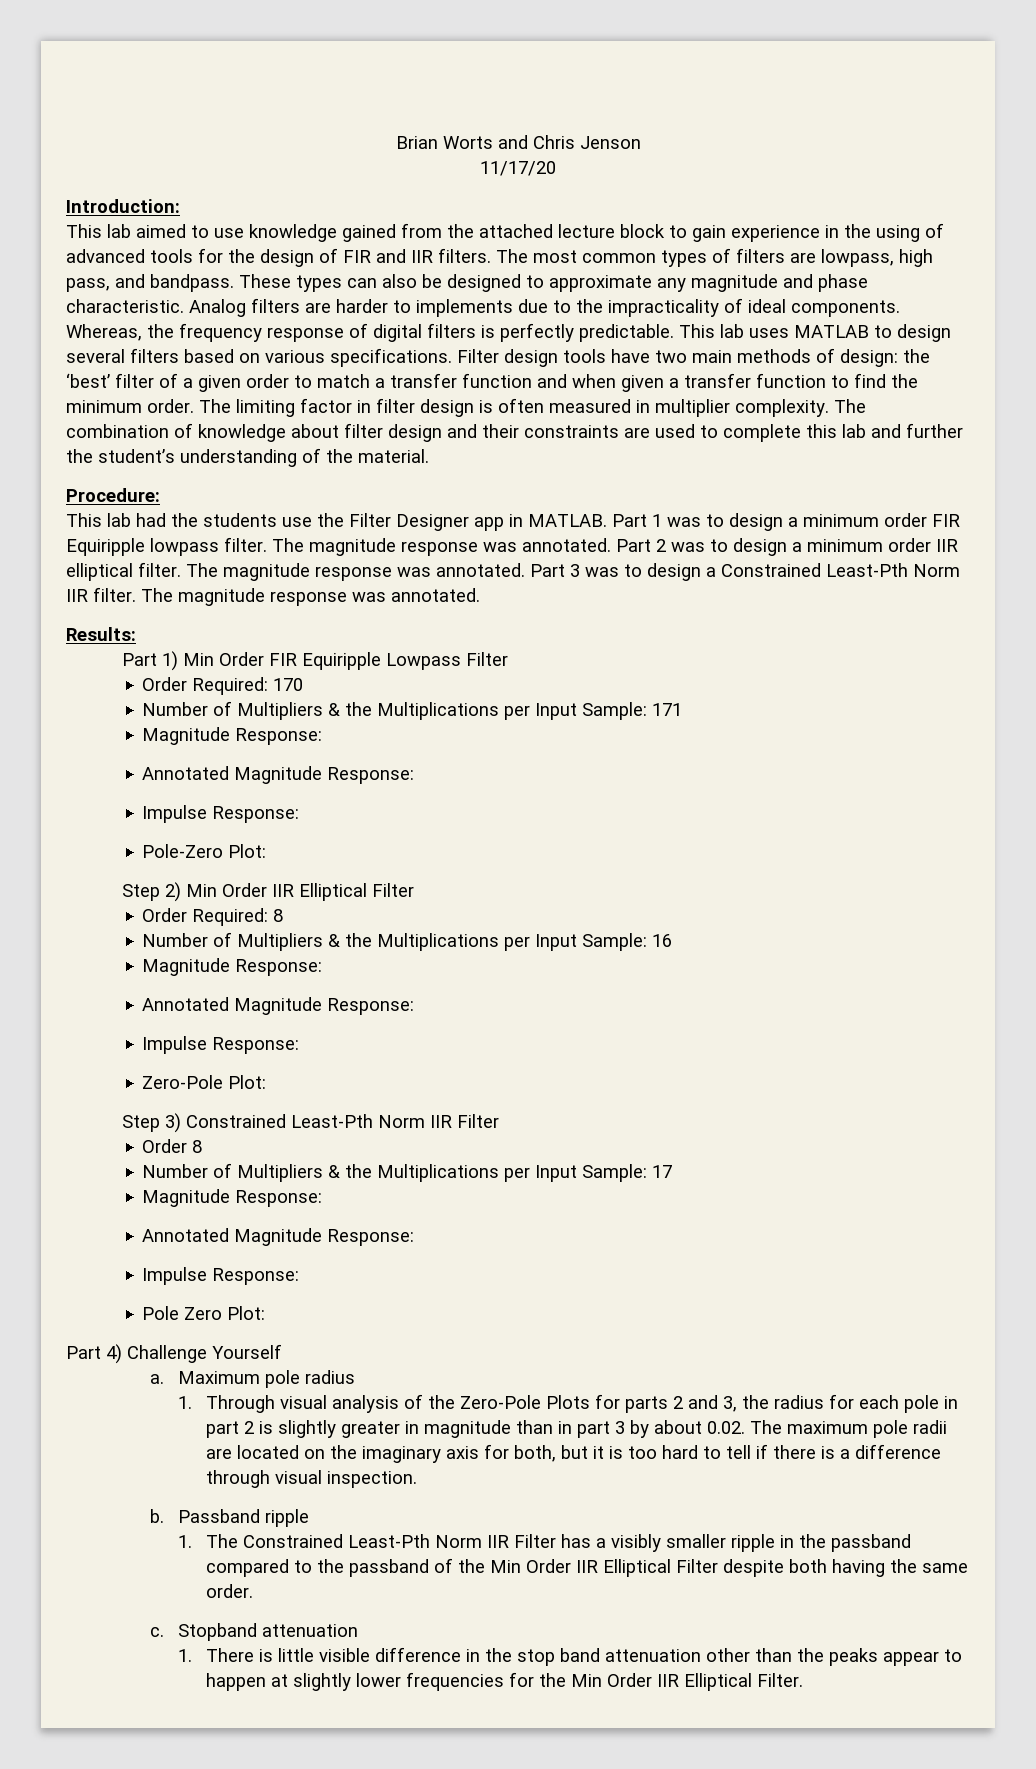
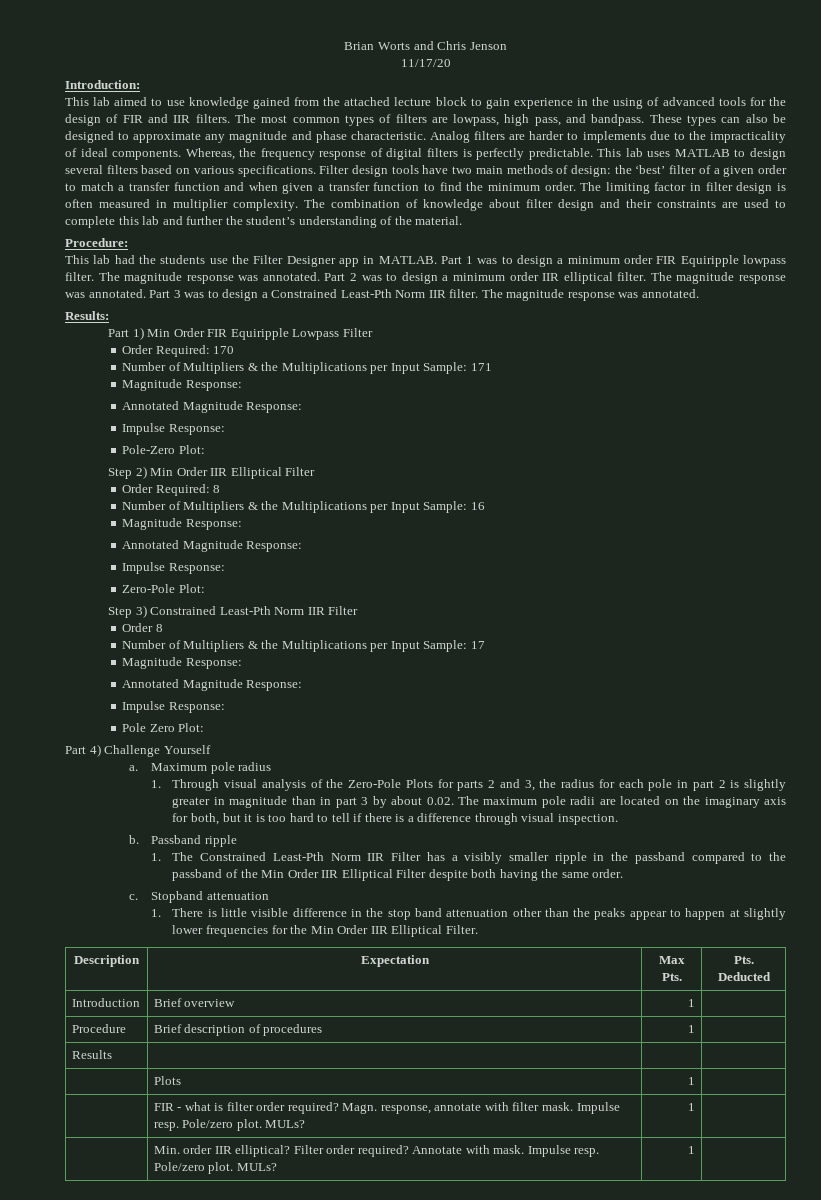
(803, 1680) none -> [74,955,140,967] [360,955,430,967] [658,956,685,964] [661,973,682,981] [733,956,754,964] [717,972,771,981] [71,998,140,1007] [153,998,236,1007] [688,999,696,1007] [71,1024,126,1033] [153,1024,323,1036] [688,1025,696,1033] [71,1050,112,1059] [153,1076,181,1085] [688,1077,696,1085] [153,1102,620,1114] [153,1119,306,1131] [688,1103,696,1111] [153,1145,600,1157] [153,1162,277,1174] [688,1146,696,1154] // Description | Expectation | Max Pts. | Pts. Deducted // Introduction | Brief overview | 1 | // Procedure | Brief description of procedures | 1 | // Results | | | // | Plots | 1 | // | FIR - what is filter order required? Magn. response, annotate with filter mask. Impulse resp. Pole/zero plot. MULs? | 1 | // | Min. order IIR elliptical? Filter order required? Annotate with mask. Impulse resp. Pole/zero plot. MULs? | 1 |

